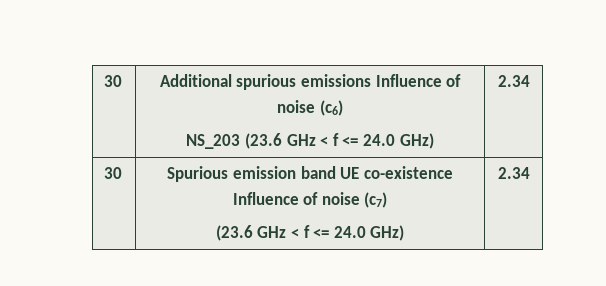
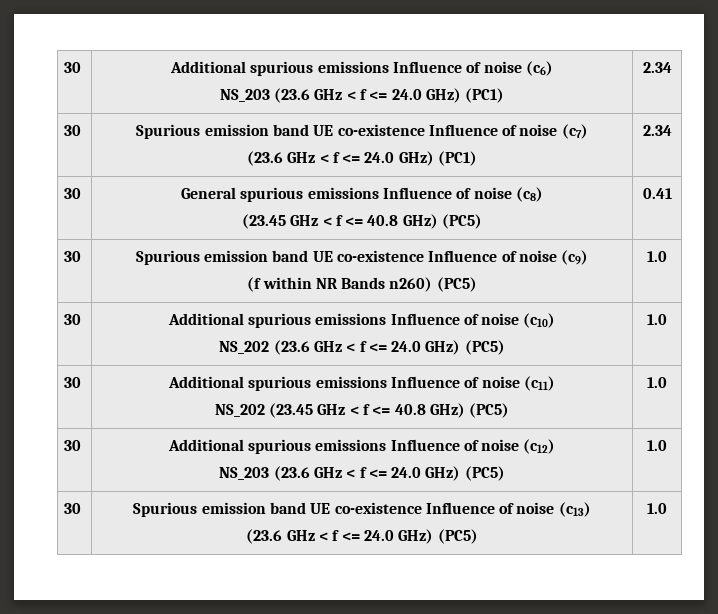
(434, 141) none -> [465,88,505,103] (PC1)
[497,167,530,179] | 2.34 -> [438,151,478,166] [642,125,672,136] [63,188,81,199] [181,187,543,202] [241,214,483,229] [642,188,672,199] [63,251,81,262] [135,250,589,265] [247,277,477,292] [647,251,667,262] [63,314,81,325] [167,313,556,328] [219,340,505,355] [647,314,667,325] [63,377,81,388] [168,376,555,391] [214,403,510,418] [647,377,667,388] [63,440,81,451] [167,439,556,454] [219,466,505,481] [647,440,667,451] [63,503,81,514] [133,502,591,517] [246,529,478,544] [647,503,667,514] (PC1) | 2.34 // 30 | General spurious emissions Influence of noise (c8) // (23.45 GHz < f <= 40.8 GHz) (PC5) | 0.41 // 30 | Spurious emission band UE co-existence Influence of noise (c9) // (f within NR Bands n260) (PC5) | 1.0 // 30 | Additional spurious emissions Influence of noise (c10) // NS_202 (23.6 GHz < f <= 24.0 GHz) (PC5) | 1.0 // 30 | Additional spurious emissions Influence of noise (c11) // NS_202 (23.45 GHz < f <= 40.8 GHz) (PC5) | 1.0 // 30 | Additional spurious emissions Influence of noise (c12) // NS_203 (23.6 GHz < f <= 24.0 GHz) (PC5) | 1.0 // 30 | Spurious emission band UE co-existence Influence of noise (c13) // (23.6 GHz < f <= 24.0 GHz) (PC5) | 1.0

